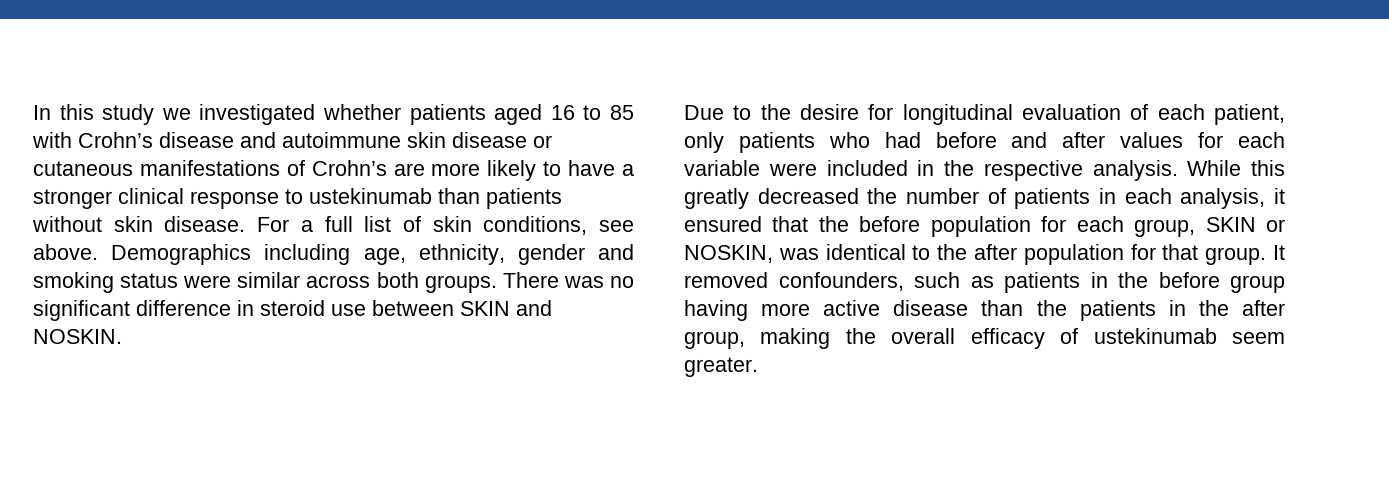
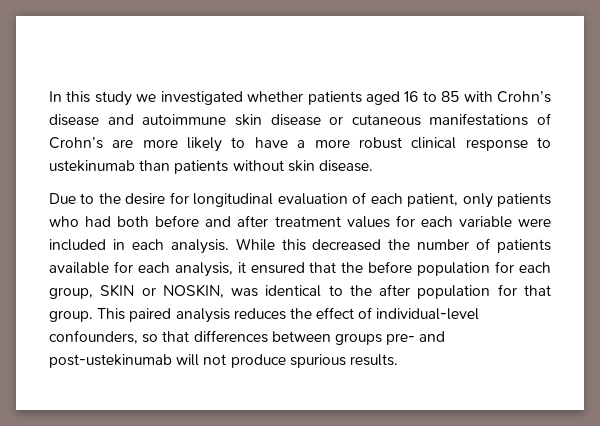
[33,189,112,209] stronger -> [314,137,402,149] more robust
[257,216,634,235] [33,244,635,265] [33,272,634,293] [33,300,552,321] [33,329,122,344] For a full list of skin conditions, see above. Demographics including age, ethnicity, gender and smoking status were similar across both groups. There was no significant difference in steroid use between SKIN and NOSKIN. -> (373, 166) none
(921, 140) none -> [117,216,150,227] both
(1106, 140) none -> [274,216,341,227] treatment
[944,160,1083,181] the respective -> [131,239,164,250] each
[684,188,749,209] greatly -> (306, 245) none
[1099,188,1116,204] in -> [49,261,133,274] available for
[1273,245,1285,260] [684,272,1285,293] [684,300,1285,321] [684,328,1285,349] [684,357,758,377] It removed confounders, such as patients in the before group having more active disease than the patients in the after group, making the overall efficacy of ustekinumab seem greater. -> [97,307,480,323] [49,330,446,345] [49,354,398,368] This paired analysis reduces the effect of individual-level confounders, so that differences between groups pre- and post-ustekinumab will not produce spurious results.

